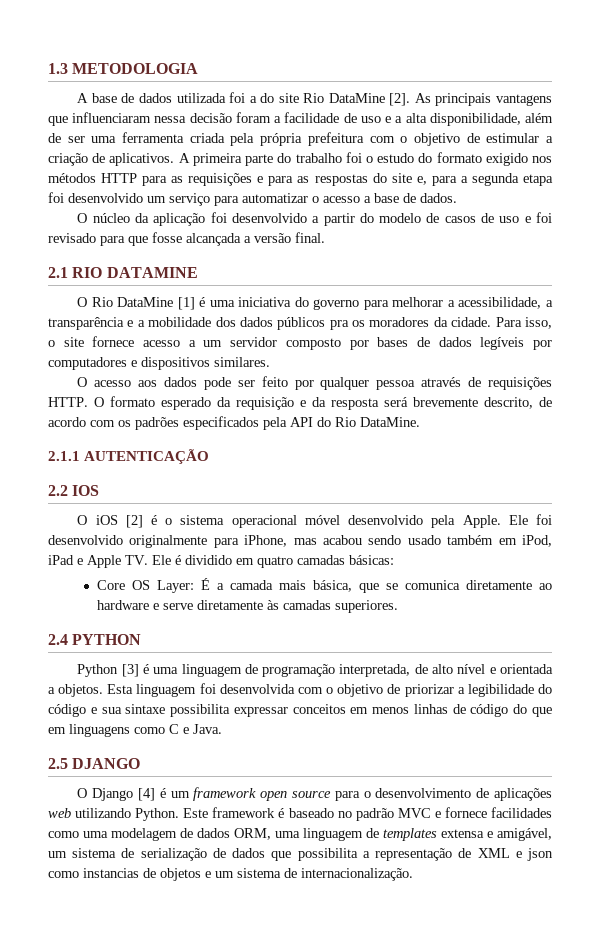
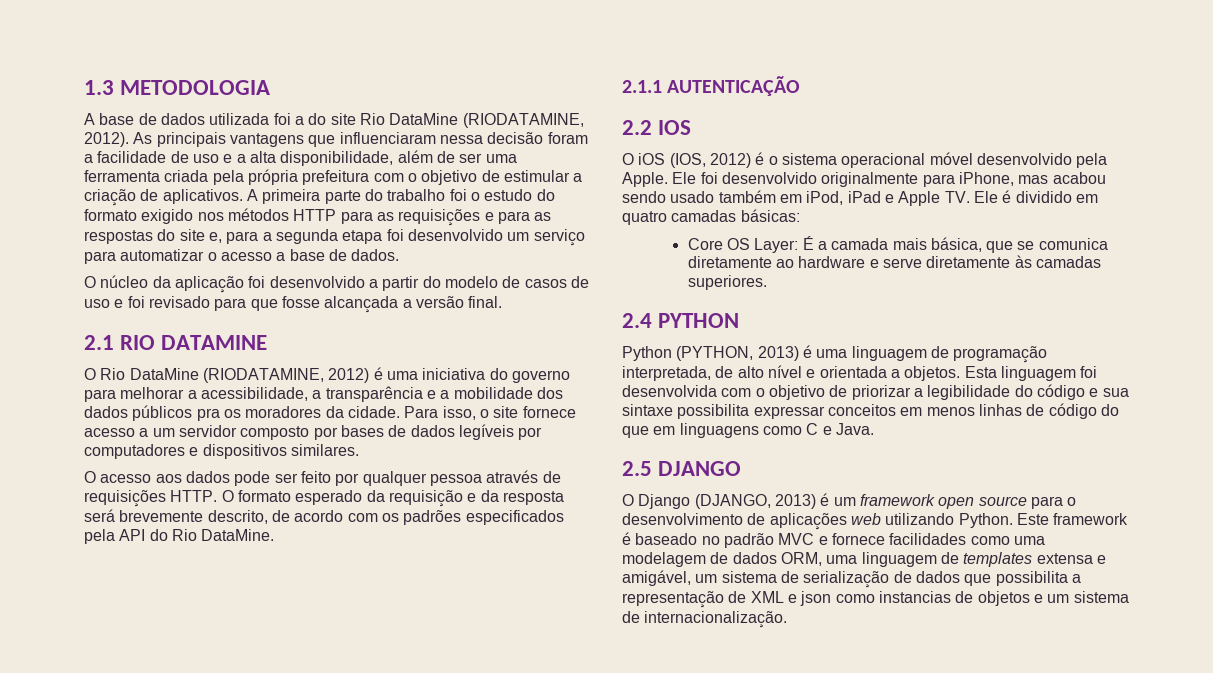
[389,93,411,106] [2]. -> [462,113,584,128] [84,132,129,147] (RIODATAMINE, 2012).
[177,297,195,310] [1] -> [202,368,370,383] (RIODATAMINE, 2012)
[125,515,143,528] [2] -> [669,153,751,168] (IOS, 2012)
[121,664,139,677] [3] -> [676,346,799,361] (PYTHON, 2013)
[137,788,155,801] [4] -> [694,494,816,509] (DJANGO, 2013)

